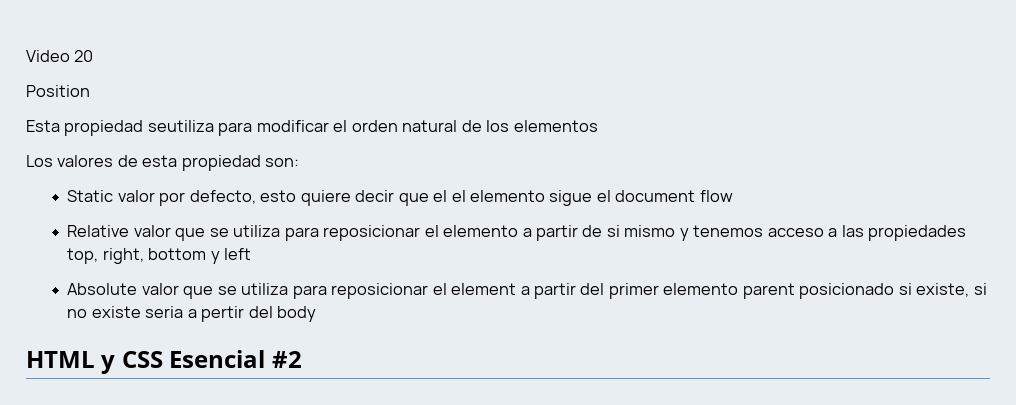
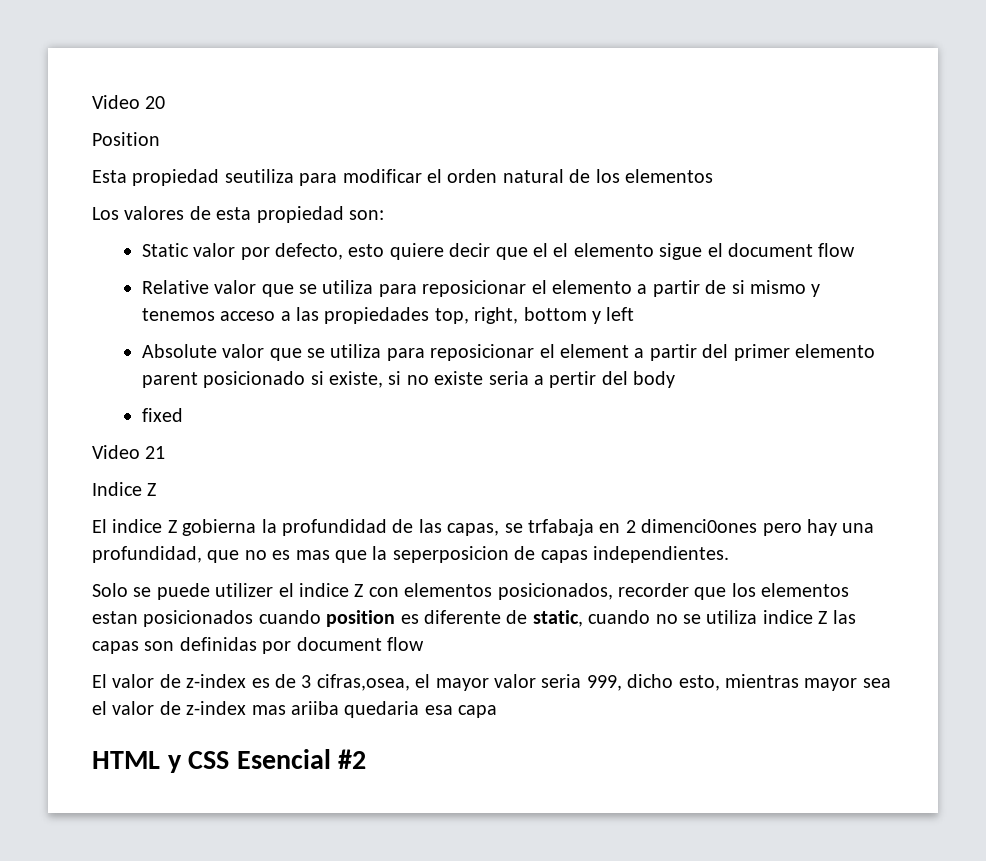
(317, 314) none -> [141,408,183,422] [92,445,166,459] [92,482,157,496] [92,519,875,536] [92,546,729,563] [92,583,850,600] [92,610,856,627] [92,637,424,654] [92,674,891,691] [92,701,498,718] // fixed // Video 21 // Indice Z // El indice Z gobierna la profundidad de las capas, se trfabaja en 2 dimenci0ones pero hay una profundidad, que no es mas que la seperposicion de capas independientes. // Solo se puede utilizer el indice Z con elementos posicionados, recorder que los elementos estan posicionados cuando position es diferente de static, cuando no se utiliza indice Z las capas son definidas por document flow // El valor de z-index es de 3 cifras,osea, el mayor valor seria 999, dicho esto, mientras mayor sea el valor de z-index mas ariiba quedaria esa capa

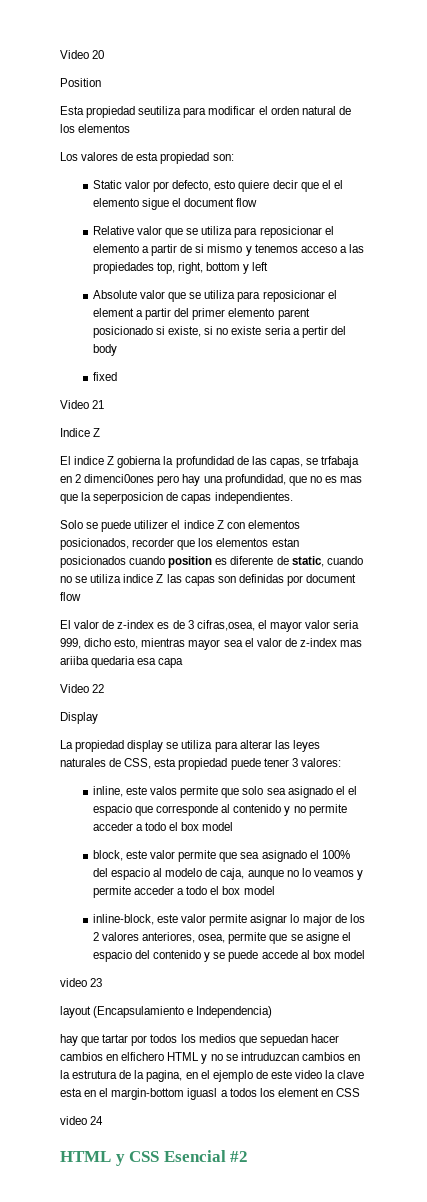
(498, 711) none -> [60,684,105,693] [60,712,98,724] [60,740,320,752] [60,758,341,770] [92,786,357,798] [92,804,347,816] [92,822,234,831] [92,850,350,862] [92,868,364,880] [92,886,275,898] [92,914,365,926] [92,932,351,944] [92,950,365,962] [60,978,103,987] [60,1006,273,1018] [60,1034,339,1046] [60,1052,360,1064] [60,1070,365,1082] [60,1088,361,1100] [60,1116,104,1125] // Video 22 // Display // La propiedad display se utiliza para alterar las leyes naturales de CSS, esta propiedad puede tener 3 valores: // inline, este valos permite que solo sea asignado el el espacio que corresponde al contenido y no permite acceder a todo el box model // block, este valor permite que sea asignado el 100% del espacio al modelo de caja, aunque no lo veamos y permite acceder a todo el box model // inline-block, este valor permite asignar lo major de los 2 valores anteriores, osea, permite que se asigne el espacio del contenido y se puede accede al box model // video 23 // layout (Encapsulamiento e Independencia) // hay que tartar por todos los medios que sepuedan hacer cambios en elfichero HTML y no se intruduzcan cambios en la estrutura de la pagina, en el ejemplo de este video la clave esta en el margin-bottom iguasl a todos los element en CSS // video 24

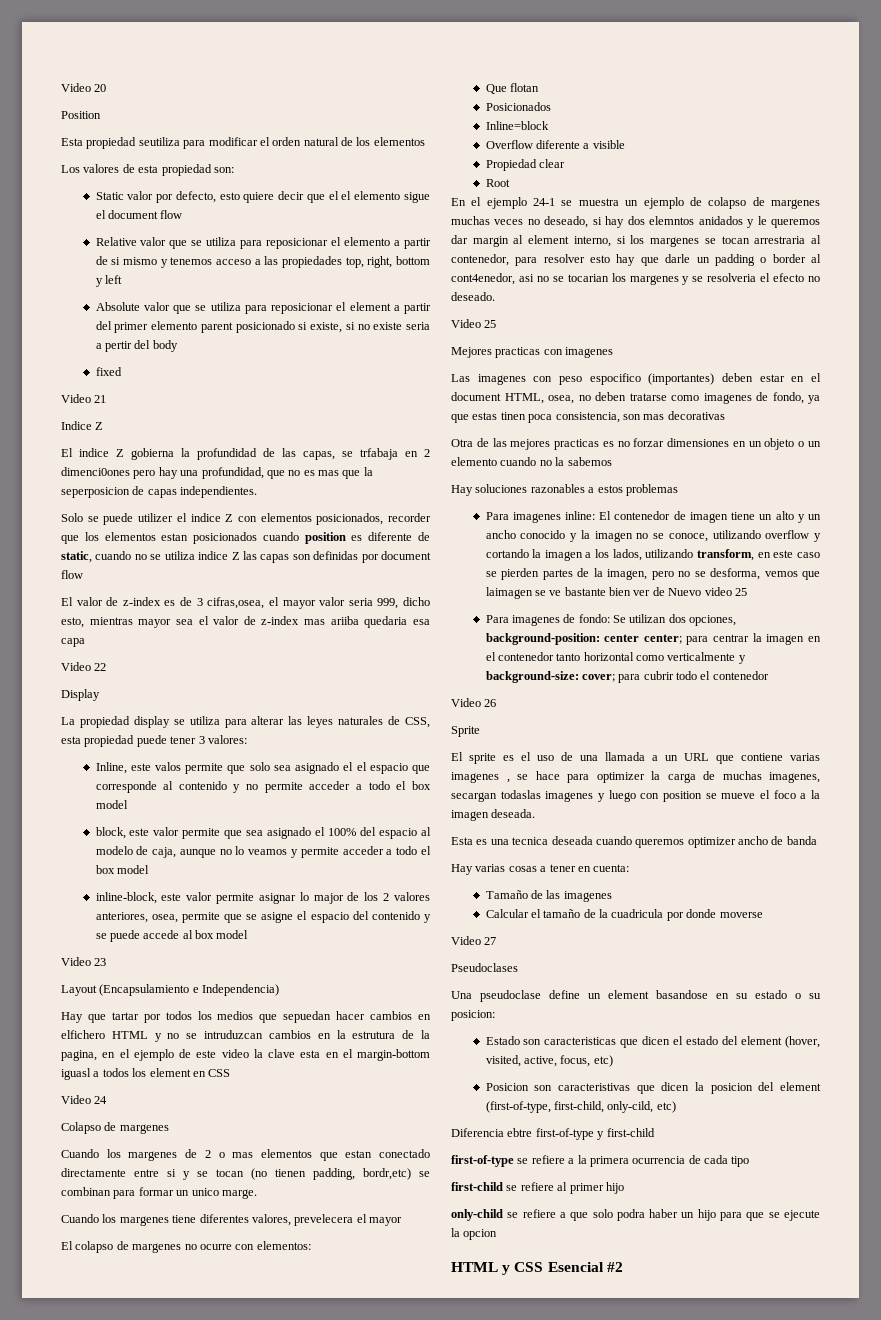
[92,786,123,797] inline, -> [95,762,127,774] Inline,
[60,978,87,987] video -> [61,957,91,966] Video
[60,1006,91,1018] layout -> [61,985,97,996] Layout
[60,1034,78,1046] hay -> [61,1012,83,1023] Hay
[60,1116,104,1125] video 24 -> [61,1095,108,1104] [61,1122,169,1134] [61,1149,430,1161] [61,1168,430,1180] [61,1187,257,1199] [61,1214,402,1226] [61,1241,311,1253] [485,83,539,94] [485,102,551,111] [485,121,549,130] [485,140,625,149] [485,159,565,171] [485,179,510,187] [451,197,820,209] [451,216,820,228] [451,235,821,247] [451,254,822,266] [451,273,820,285] [451,292,495,301] [451,319,497,328] [451,347,614,358] [451,373,821,385] [451,392,820,404] [451,411,725,423] [451,438,821,450] [451,457,612,466] [451,484,678,496] [485,511,821,523] [485,530,821,542] [485,549,820,561] [485,568,820,580] [485,587,747,599] [485,614,737,626] [485,633,821,645] [485,652,746,664] [485,671,769,683] [451,698,497,707] [451,726,480,737] [451,752,820,764] [451,771,820,783] [451,790,820,802] [451,809,536,821] [451,836,817,848] [451,864,630,875] [485,890,612,902] [485,909,763,921] [451,936,497,945] [451,963,518,972] [451,990,821,1002] [451,1010,495,1021] [485,1036,820,1048] [485,1055,613,1067] [485,1082,821,1094] [485,1101,676,1113] [451,1128,655,1140] [451,1155,750,1167] [451,1182,624,1194] [451,1209,821,1221] [451,1228,498,1240] Video 24 // Colapso de margenes // Cuando los margenes de 2 o mas elementos que estan conectado directamente entre si y se tocan (no tienen padding, bordr,etc) se combinan para formar un unico marge. // Cuando los margenes tiene diferentes valores, prevelecera el mayor // El colapso de margenes no ocurre con elementos: // Que flotan // Posicionados // Inline=block // Overflow diferente a visible // Propiedad clear // Root // En el ejemplo 24-1 se muestra un ejemplo de colapso de margenes muchas veces no deseado, si hay dos elemntos anidados y le queremos dar margin al element interno, si los margenes se tocan arrestraria al contenedor, para resolver esto hay que darle un padding o border al cont4enedor, asi no se tocarian los margenes y se resolveria el efecto no deseado. // Video 25 // Mejores practicas con imagenes // Las imagenes con peso espocifico (importantes) deben estar en el document HTML, osea, no deben tratarse como imagenes de fondo, ya que estas tinen poca consistencia, son mas decorativas // Otra de las mejores practicas es no forzar dimensiones en un objeto o un elemento cuando no la sabemos // Hay soluciones razonables a estos problemas // Para imagenes inline: El contenedor de imagen tiene un alto y un ancho conocido y la imagen no se conoce, utilizando overflow y cortando la imagen a los lados, utilizando transform, en este caso se pierden partes de la imagen, pero no se desforma, vemos que laimagen se ve bastante bien ver de Nuevo video 25 // Para imagenes de fondo: Se utilizan dos opciones, background-position: center center; para centrar la imagen en el contenedor tanto horizontal como verticalmente y background-size: cover; para cubrir todo el contenedor // Video 26 // Sprite // El sprite es el uso de una llamada a un URL que contiene varias imagenes , se hace para optimizer la carga de muchas imagenes, secargan todaslas imagenes y luego con position se mueve el foco a la imagen deseada. // Esta es una tecnica deseada cuando queremos optimizer ancho de banda // Hay varias cosas a tener en cuenta: // Tamaño de las imagenes // Calcular el tamaño de la cuadricula por donde moverse // Video 27 // Pseudoclases // Una pseudoclase define un element basandose en su estado o su posicion: // Estado son caracteristicas que dicen el estado del element (hover, visited, active, focus, etc) // Posicion son caracteristivas que dicen la posicion del element (first-of-type, first-child, only-cild, etc) // Diferencia ebtre first-of-type y first-child // first-of-type se refiere a la primera ocurrencia de cada tipo // first-child se refiere al primer hijo // only-child se refiere a que solo podra haber un hijo para que se ejecute la opcion

